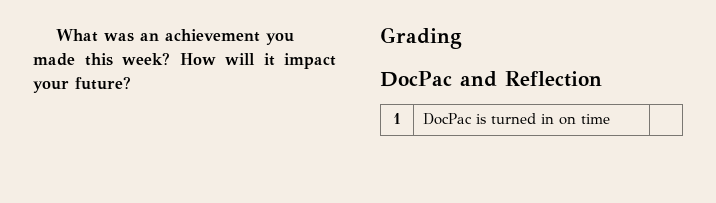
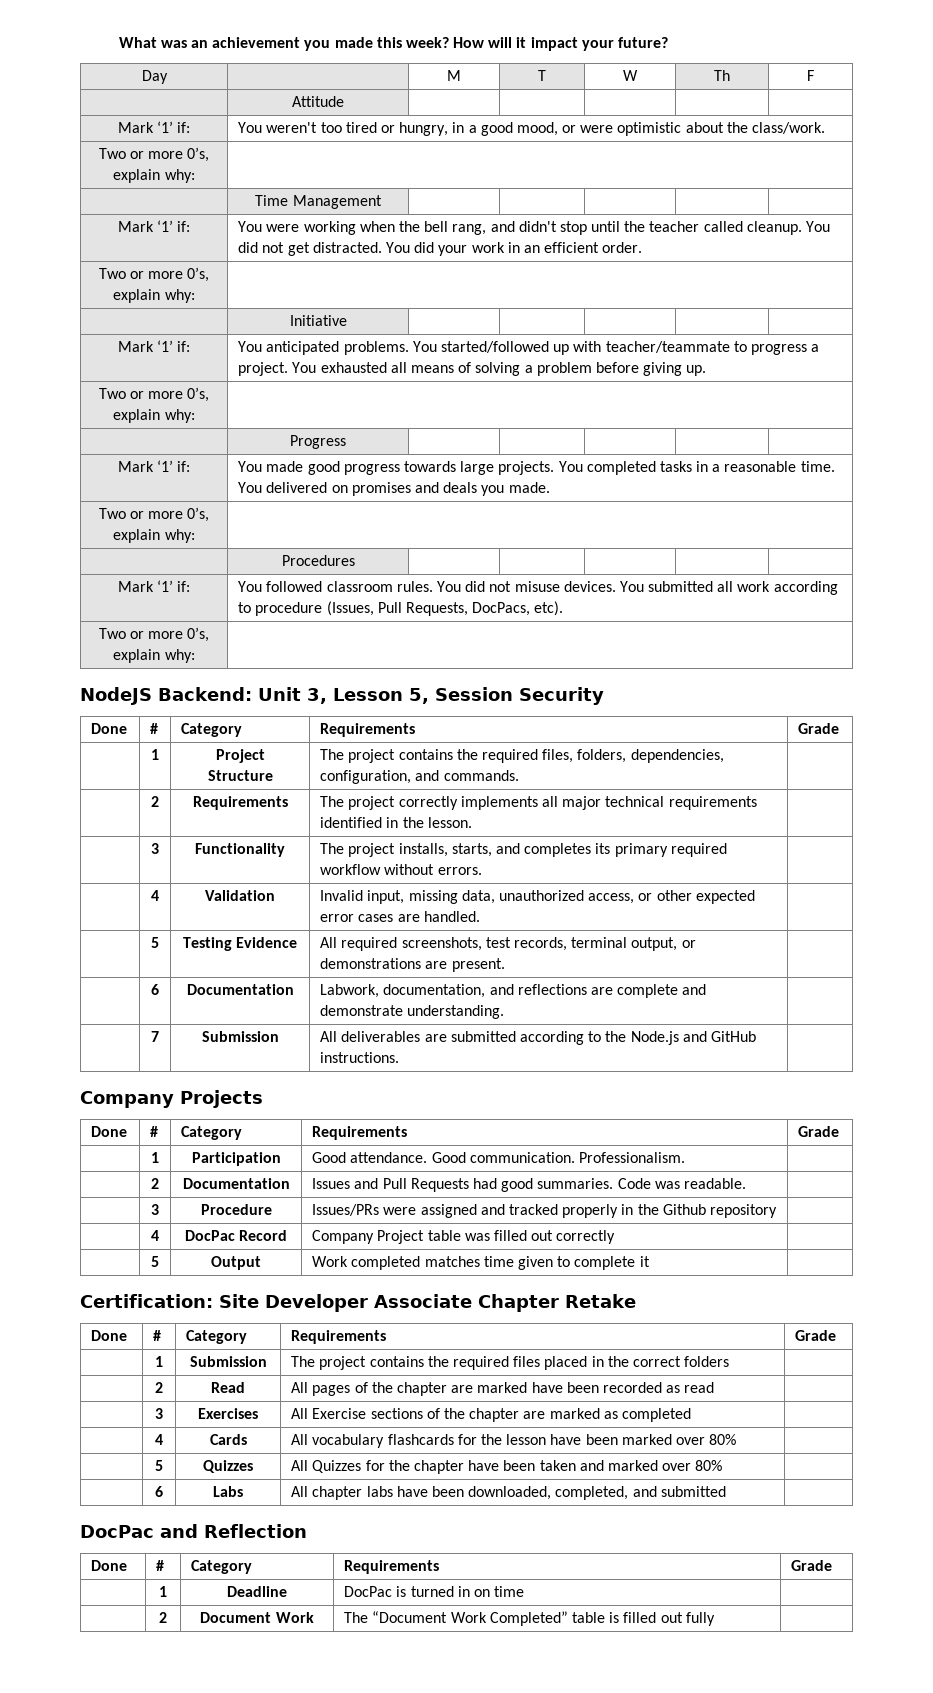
[380,27,462,49] [380,71,602,87] [393,113,401,124] // Grading // DocPac and Reflection // 1 -> [141,70,168,84] [447,70,461,81] [538,70,546,81] [623,70,638,81] [714,70,730,81] [807,70,814,81] [292,96,344,107] [117,121,191,133] [238,122,826,136] [98,147,210,162] [113,169,195,183] [255,195,382,209] [117,220,191,232] [238,221,831,235] [238,242,643,256] [98,267,210,282] [113,289,195,303] [289,315,347,326] [117,340,191,352] [238,341,820,355] [238,362,707,376] [98,387,210,402] [113,409,195,423] [290,435,346,449] [117,460,191,472] [238,461,835,475] [238,482,550,496] [98,507,210,522] [113,529,195,543] [281,555,355,566] [117,580,191,592] [238,581,838,595] [238,601,564,616] [98,627,210,642] [113,649,195,663] [80,687,604,705] [91,723,128,734] [150,723,159,734] [181,723,243,737] [320,723,416,737] [798,723,840,734] [151,749,159,760] [215,749,265,763] [207,770,273,781] [320,749,724,763] [320,770,519,784] [151,796,159,807] [192,796,288,810] [320,796,757,810] [320,817,472,828] [151,843,159,854] [195,843,285,857] [320,843,727,857] [320,864,482,875] [151,890,159,901] [205,890,275,901] [320,890,755,904] [320,911,480,922] [151,937,159,948] [182,937,298,951] [320,937,696,951] [320,958,505,972] [151,984,159,995] [186,984,294,995] [320,984,707,998] [320,1005,505,1019] [151,1031,159,1042] [201,1031,279,1042] [320,1031,756,1045] [320,1052,400,1063] [80,1090,263,1108] [91,1126,128,1137] [150,1126,159,1137] [181,1126,243,1140] [312,1126,408,1140] [798,1126,840,1137] [151,1152,159,1163] [191,1152,281,1166] [312,1152,685,1163] [151,1178,159,1189] [182,1178,290,1189] [312,1178,746,1192] [151,1204,159,1215] [200,1204,272,1215] [312,1204,777,1218] [151,1230,159,1241] [184,1230,288,1241] [312,1230,616,1244] [151,1256,159,1267] [211,1256,261,1270] [312,1256,650,1270] [80,1294,636,1312] [91,1330,128,1341] [153,1330,162,1341] [186,1330,248,1344] [291,1330,387,1344] [795,1330,837,1341] [155,1356,163,1367] [189,1356,267,1367] [291,1356,730,1370] [155,1382,163,1393] [211,1382,245,1393] [291,1382,715,1396] [155,1408,163,1419] [198,1408,258,1419] [291,1408,691,1422] [155,1434,163,1445] [209,1434,247,1445] [291,1434,737,1448] [155,1460,163,1471] [203,1460,253,1473] [291,1460,723,1474] [155,1486,163,1497] [213,1486,243,1497] [291,1486,726,1500] [80,1524,307,1538] [91,1560,128,1571] [156,1560,165,1571] [191,1560,253,1574] [344,1560,440,1574] [791,1560,833,1571] [159,1586,167,1597] [227,1586,287,1597] // Day | | M | T | W | Th | F // | Attitude | | | | | // Mark ‘1’ if: | You weren't too tired or hungry, in a good mood, or were optimistic about the class/work. // Two or more 0’s, explain why: | // | Time Management | | | | | // Mark ‘1’ if: | You were working when the bell rang, and didn't stop until the teacher called cleanup. You did not get distracted. You did your work in an efficient order. // Two or more 0’s, explain why: | // | Initiative | | | | | // Mark ‘1’ if: | You anticipated problems. You started/followed up with teacher/teammate to progress a project. You exhausted all means of solving a problem before giving up. // Two or more 0’s, explain why: | // | Progress | | | | | // Mark ‘1’ if: | You made good progress towards large projects. You completed tasks in a reasonable time. You delivered on promises and deals you made. // Two or more 0’s, explain why: | // | Procedures | | | | | // Mark ‘1’ if: | You followed classroom rules. You did not misuse devices. You submitted all work according to procedure (Issues, Pull Requests, DocPacs, etc). // Two or more 0’s, explain why: | // NodeJS Backend: Unit 3, Lesson 5, Session Security // Done | # | Category | Requirements | Grade // | 1 | Project Structure | The project contains the required files, folders, dependencies, configuration, and commands. | // | 2 | Requirements | The project correctly implements all major technical requirements identified in the lesson. | // | 3 | Functionality | The project installs, starts, and completes its primary required workflow without errors. | // | 4 | Validation | Invalid input, missing data, unauthorized access, or other expected error cases are handled. | // | 5 | Testing Evidence | All required screenshots, test records, terminal output, or demonstrations are present. | // | 6 | Documentation | Labwork, documentation, and reflections are complete and demonstrate understanding. | // | 7 | Submission | All deliverables are submitted according to the Node.js and GitHub instructions. | // Company Projects // Done | # | Category | Requirements | Grade // | 1 | Participation | Good attendance. Good communication. Professionalism. | // | 2 | Documentation | Issues and Pull Requests had good summaries. Code was readable. | // | 3 | Procedure | Issues/PRs were assigned and tracked properly in the Github repository | // | 4 | DocPac Record | Company Project table was filled out correctly | // | 5 | Output | Work completed matches time given to complete it | // Certification: Site Developer Associate Chapter Retake // Done | # | Category | Requirements | Grade // | 1 | Submission | The project contains the required files placed in the correct folders | // | 2 | Read | All pages of the chapter are marked have been recorded as read | // | 3 | Exercises | All Exercise sections of the chapter are marked as completed | // | 4 | Cards | All vocabulary flashcards for the lesson have been marked over 80% | // | 5 | Quizzes | All Quizzes for the chapter have been taken and marked over 80% | // | 6 | Labs | All chapter labs have been downloaded, completed, and submitted | // DocPac and Reflection // Done | # | Category | Requirements | Grade // | 1 | Deadline
(611, 119) none -> [159,1612,167,1623] [200,1612,314,1623] [344,1611,715,1626] // | 2 | Document Work | The “Document Work Completed” table is filled out fully |

